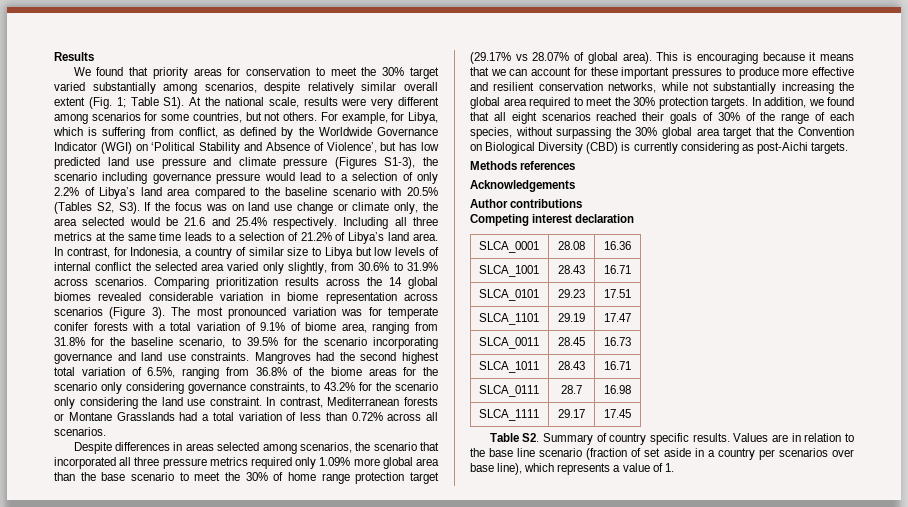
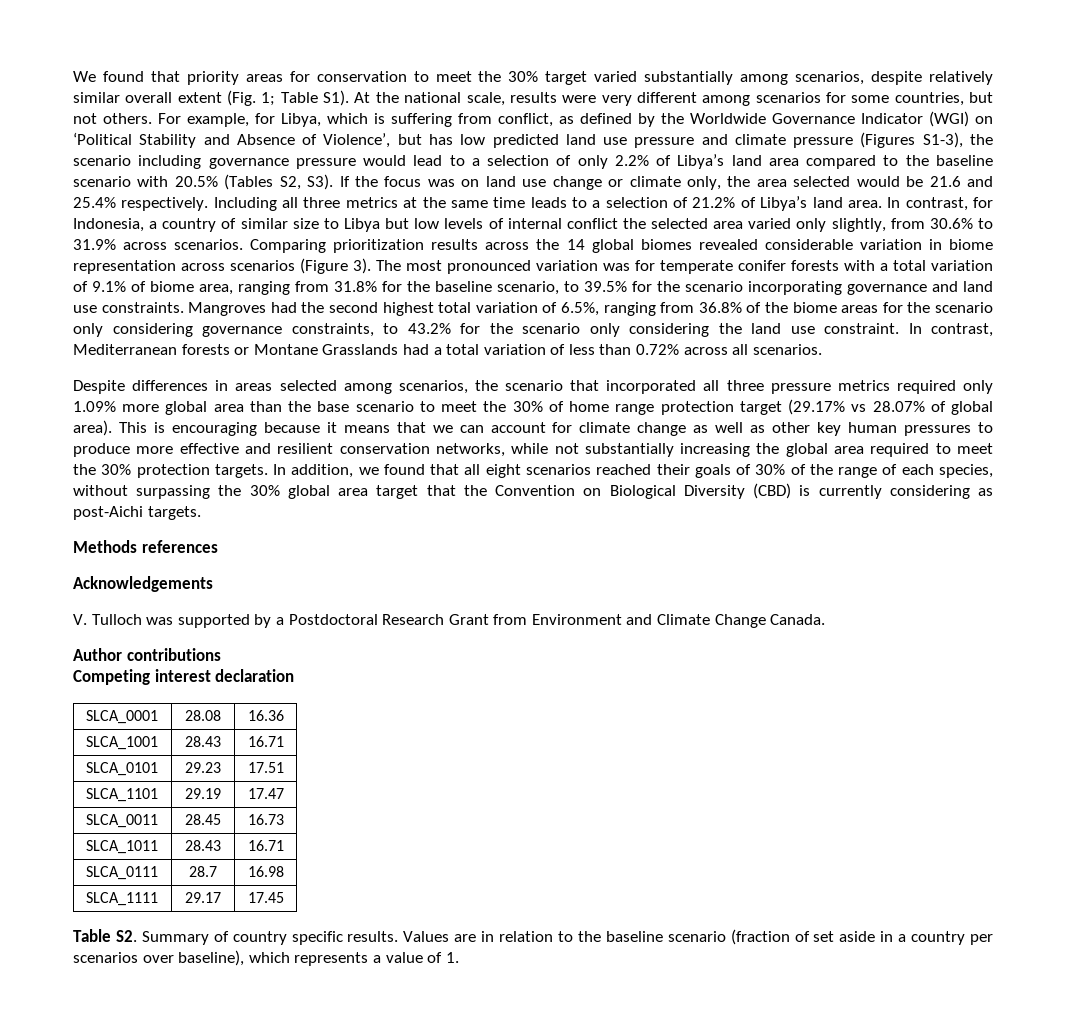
[54,52,94,61] Results // -> (73, 76) none
[590,67,670,79] these important -> [579,422,898,436] climate change as well as other key human
(575, 186) none -> [73,614,826,628] // V. Tulloch was supported by a Postdoctoral Research Grant from Environment and Climate Change Canada.
[489,448,536,457] base line -> [605,931,663,942] baseline
[470,463,523,475] base line), -> [178,950,245,966] baseline),

